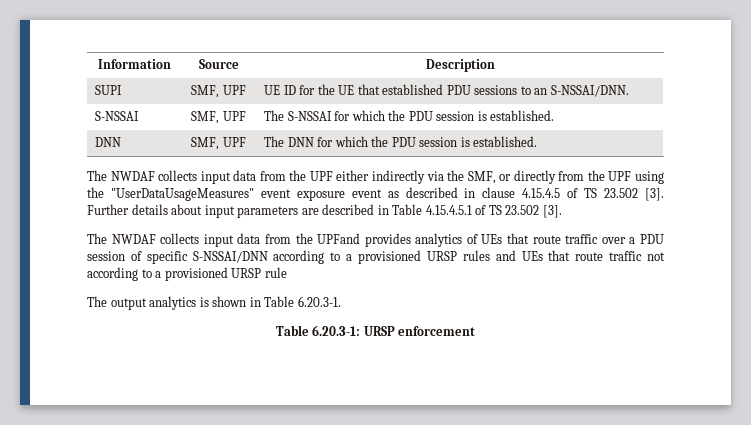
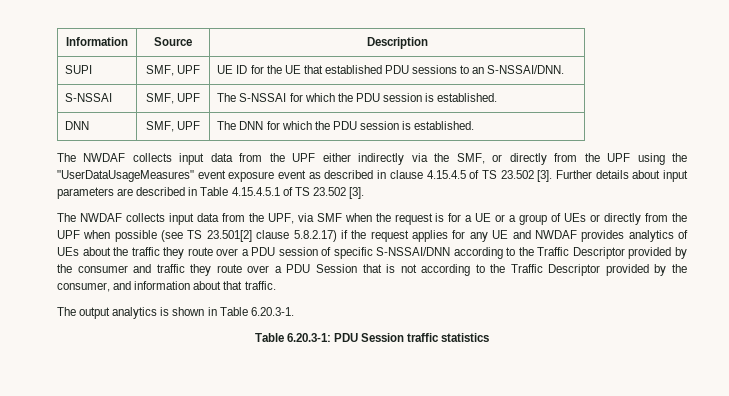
[317,233,599,247] UPFand provides analytics of UEs that route traffic -> [267,213,687,225] [57,230,688,242] [57,247,213,259] UPF, via SMF when the request is for a UE or a group of UEs or directly from the UPF when possible (see TS 23.501[2] clause 5.8.2.17) if the request applies for any UE and NWDAF provides analytics of UEs about the traffic they route
[346,250,666,264] [87,267,287,281] a provisioned URSP rules and UEs that route traffic not according to a provisioned URSP rule -> [518,247,687,259] [57,264,687,276] [57,281,276,292] the Traffic Descriptor provided by the consumer and traffic they route over a PDU Session that is not according to the Traffic Descriptor provided by the consumer, and information about that traffic.
[363,326,476,336] URSP enforcement -> [333,333,490,342] PDU Session traffic statistics

